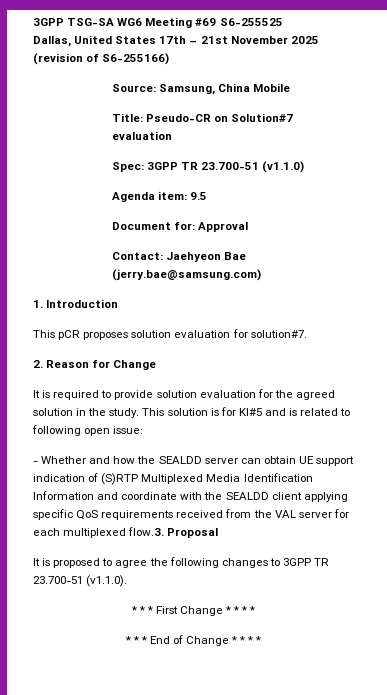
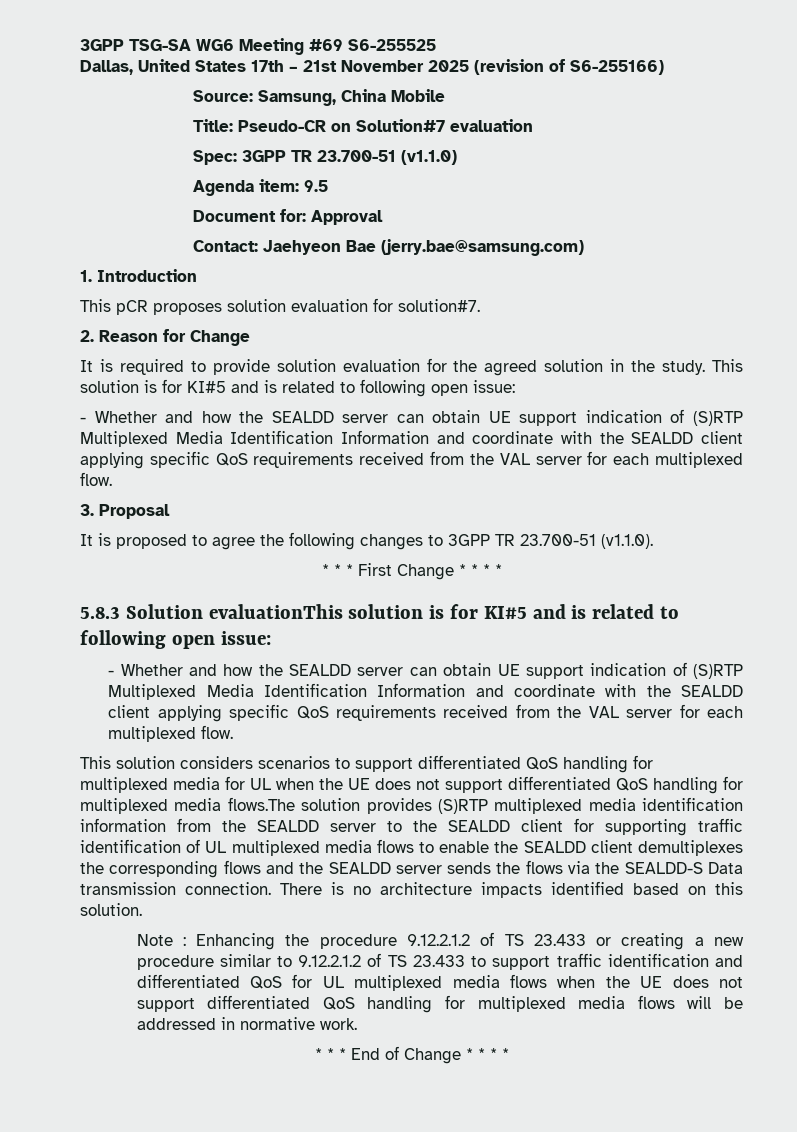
[128,527,165,536] flow.3. -> [80,472,112,486] [80,504,94,516] flow. // 3.
(256, 610) none -> [80,604,680,619] [80,630,271,649] [108,662,743,679] [108,683,743,700] [108,704,743,722] [108,725,234,742] [80,755,653,773] [80,776,743,794] [80,797,743,814] [80,818,743,836] [80,839,743,856] [80,860,743,878] [80,881,743,898] [80,903,142,916] [136,932,744,950] [136,953,743,970] [136,974,744,991] [136,995,743,1013] [136,1017,357,1030] // 5.8.3 Solution evaluationThis solution is for KI#5 and is related to following open issue: // - Whether and how the SEALDD server can obtain UE support indication of (S)RTP Multiplexed Media Identification Information and coordinate with the SEALDD client applying specific QoS requirements received from the VAL server for each multiplexed flow. // This solution considers scenarios to support differentiated QoS handling for multiplexed media for UL when the UE does not support differentiated QoS handling for multiplexed media flows.The solution provides (S)RTP multiplexed media identification information from the SEALDD server to the SEALDD client for supporting traffic identification of UL multiplexed media flows to enable the SEALDD client demultiplexes the corresponding flows and the SEALDD server sends the flows via the SEALDD-S Data transmission connection. There is no architecture impacts identified based on this solution. // Note : Enhancing the procedure 9.12.2.1.2 of TS 23.433 or creating a new procedure similar to 9.12.2.1.2 of TS 23.433 to support traffic identification and differentiated QoS for UL multiplexed media flows when the UE does not support differentiated QoS handling for multiplexed media flows will be addressed in normative work.

